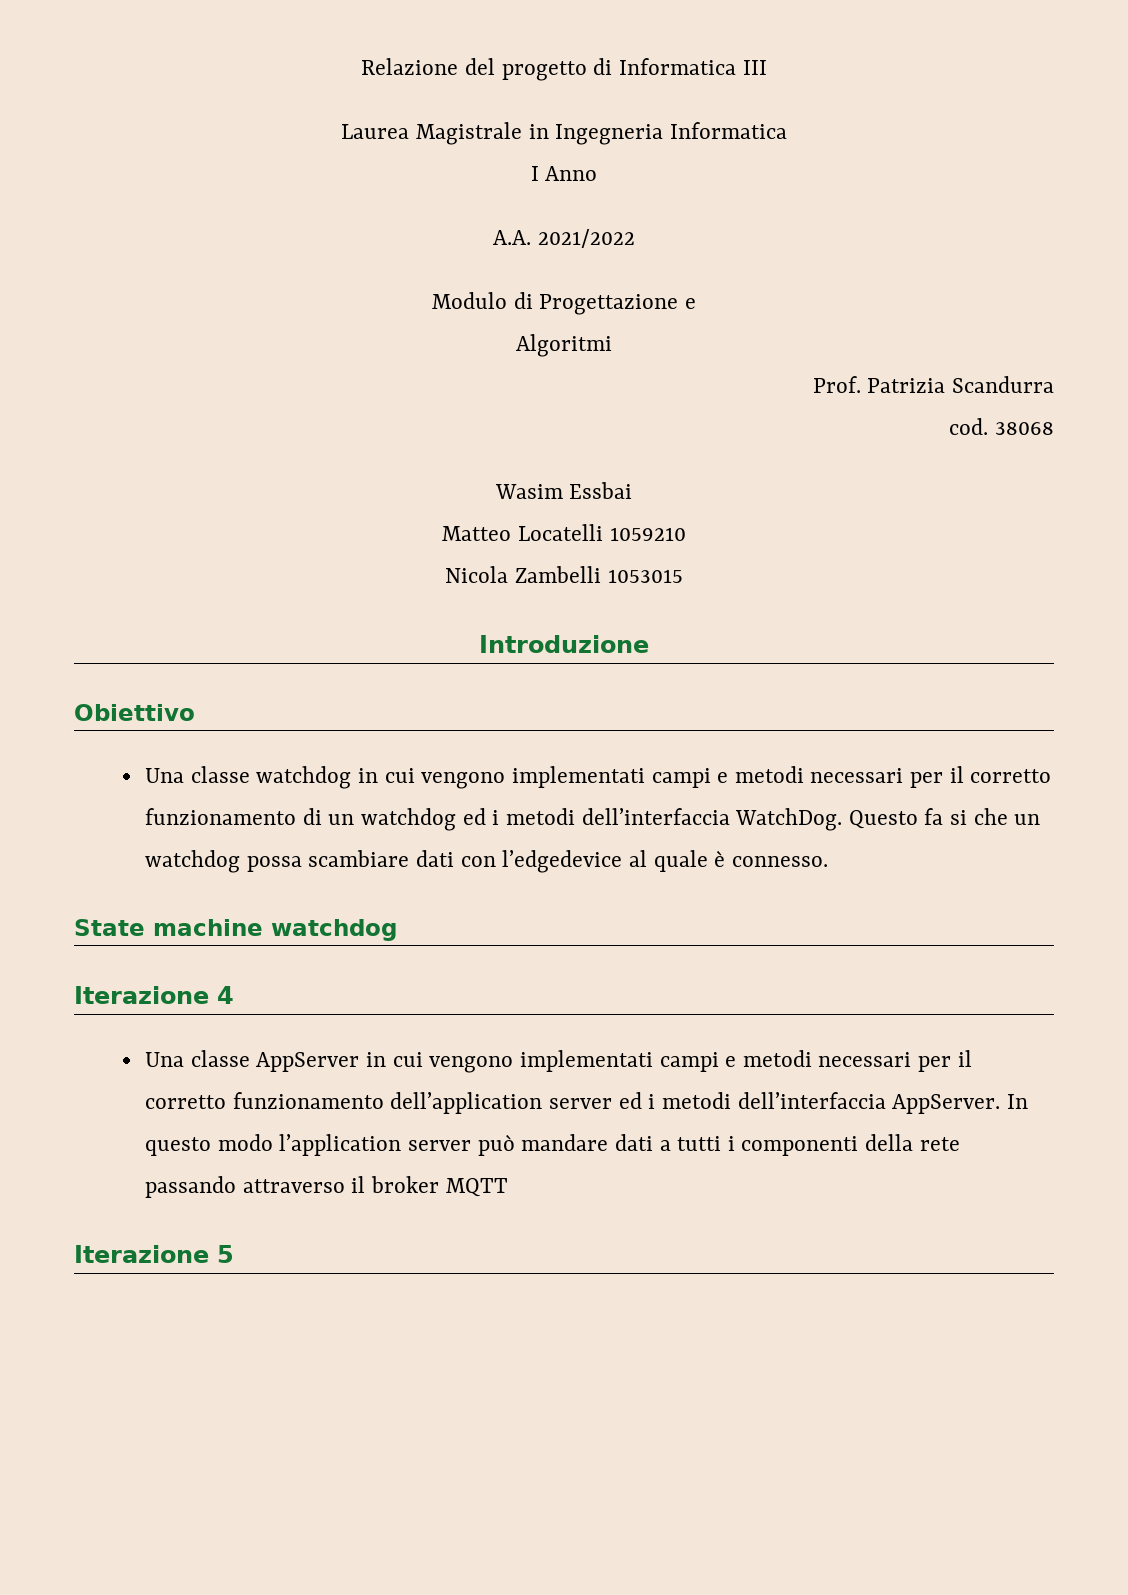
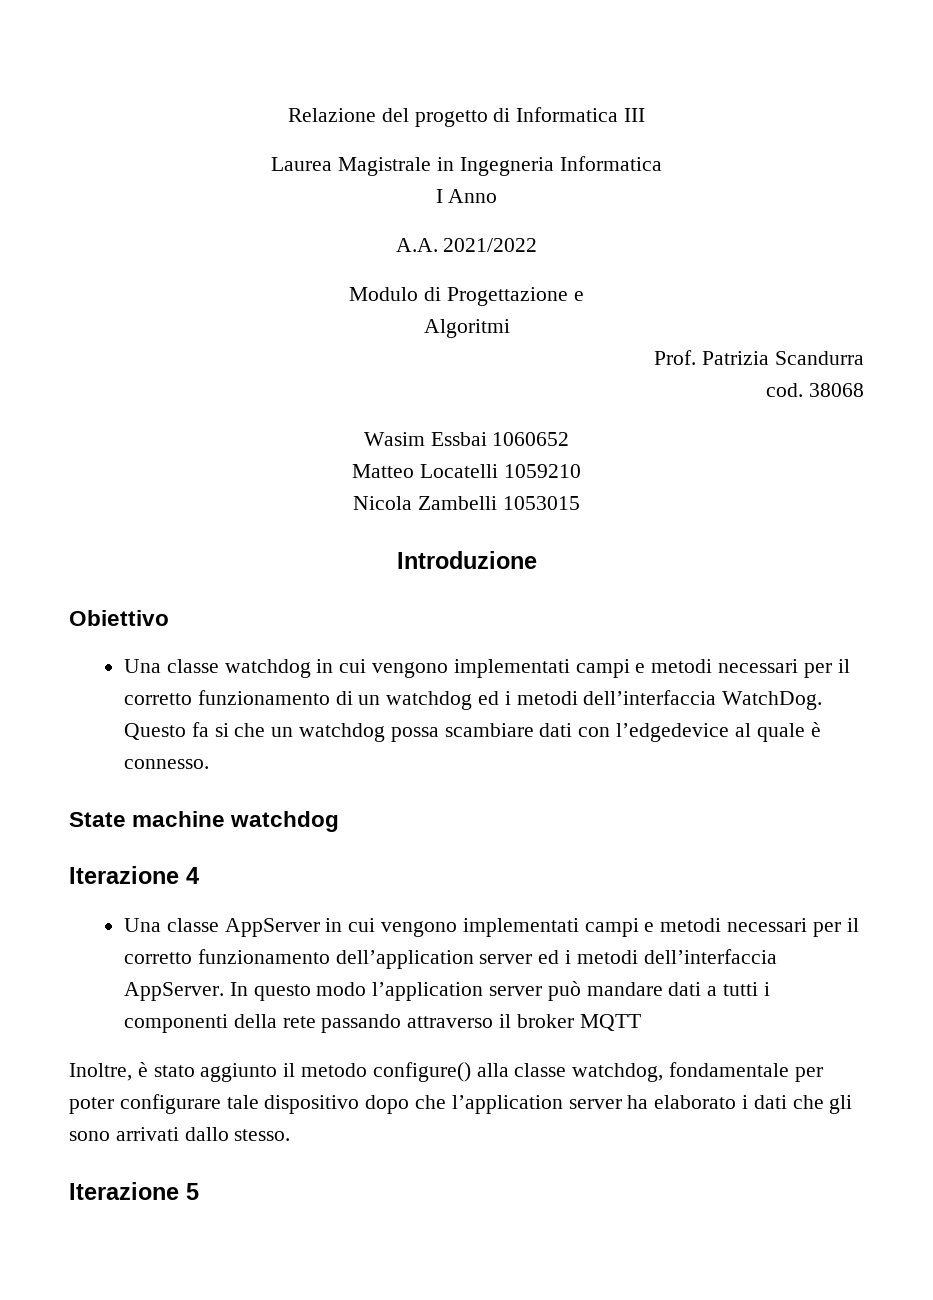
(633, 490) none -> [492,432,570,446] 1060652
(508, 1187) none -> [69,1062,823,1082] [69,1094,853,1114] [69,1127,291,1141] // Inoltre, è stato aggiunto il metodo configure() alla classe watchdog, fondamentale per poter configurare tale dispositivo dopo che l’application server ha elaborato i dati che gli sono arrivati dallo stesso.

